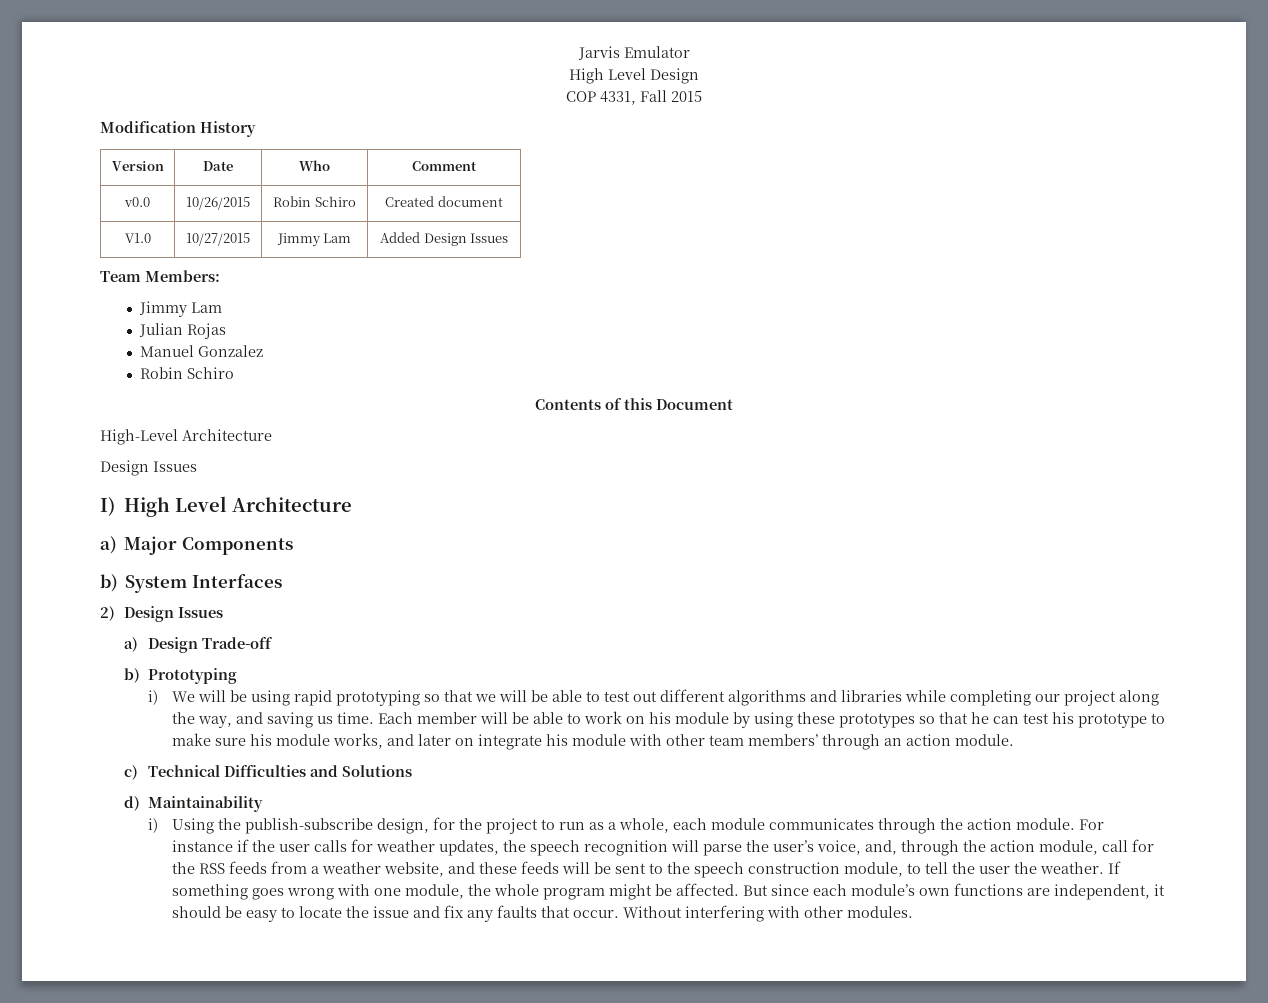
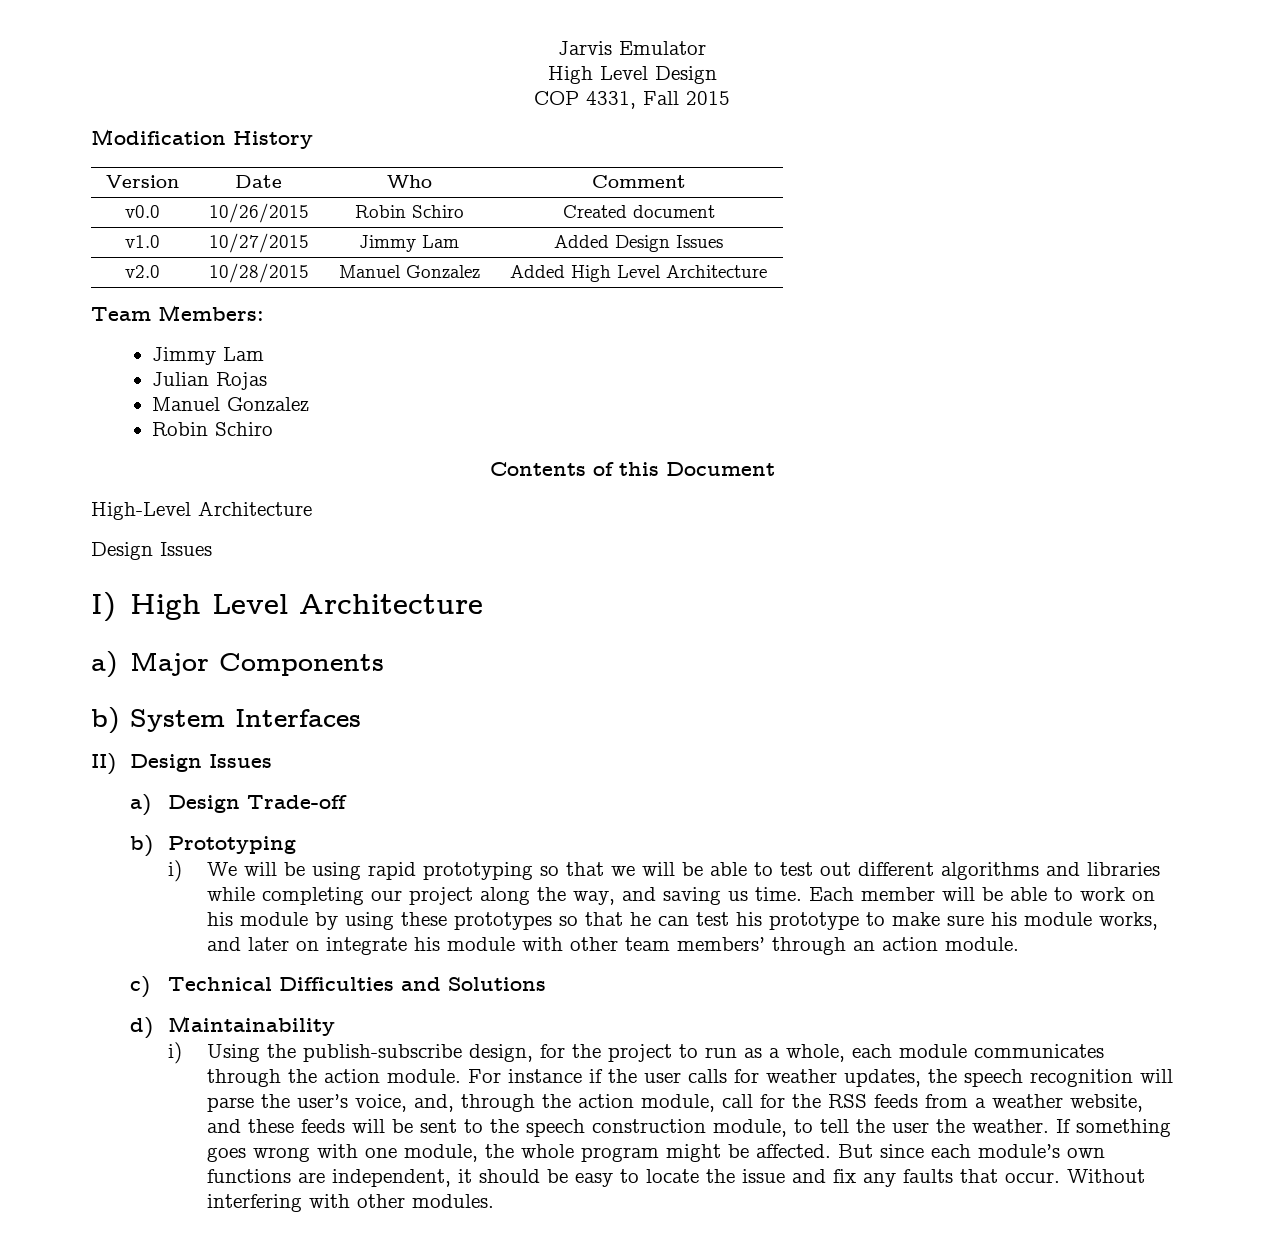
[124,233,151,243] V1.0 -> [125,235,160,248] v1.0
(509, 238) none -> [125,265,160,278] [208,263,309,283] [338,265,480,278] [510,265,767,282] // v2.0 | 10/28/2015 | Manuel Gonzalez | Added High Level Architecture
[100,606,115,621] 2) -> [91,753,116,775] II)

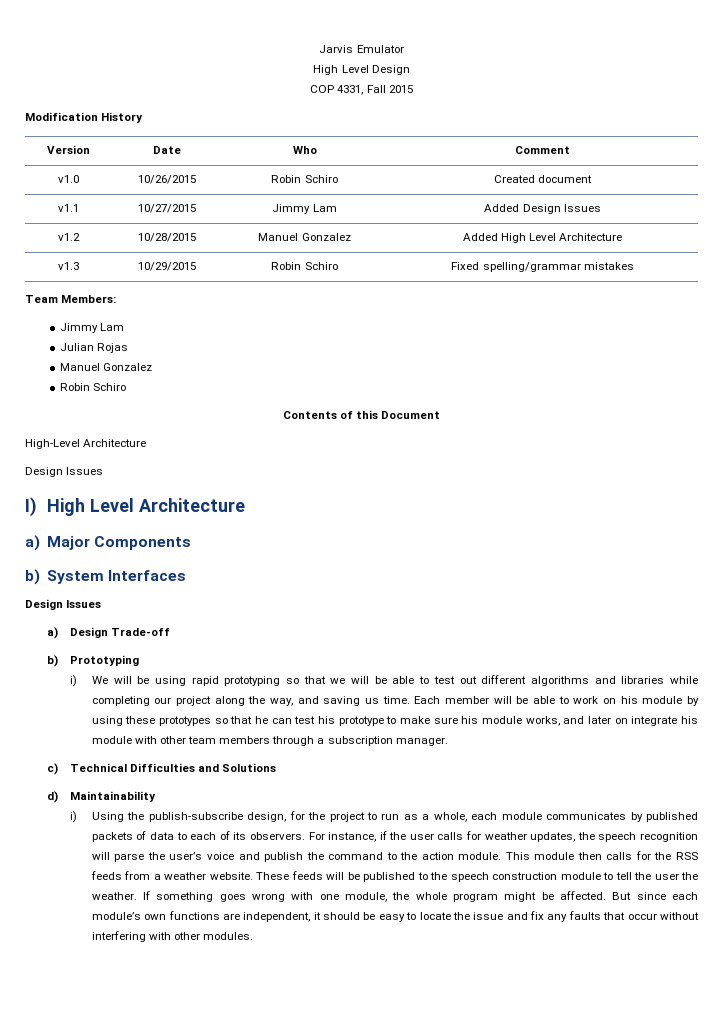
[125,205,160,218] v0.0 -> [58,175,79,183] v1.0
[125,235,160,248] v1.0 -> [58,204,79,212] v1.1
[125,265,160,278] v2.0 -> [58,233,80,241] v1.2
(767, 271) none -> [58,262,79,270] [137,262,196,271] [271,262,338,270] [451,262,634,272] // v1.3 | 10/29/2015 | Robin Schiro | Fixed spelling/grammar mistakes
[91,753,116,775] II) -> (187, 575) none
[676,937,1019,955] members’ through an action module. -> [219,736,448,746] members through a subscription manager.
[206,1069,582,1087] through the action module. For instance -> [630,812,698,822] [91,831,377,842] by published packets of data to each of its observers. For instance,
[354,1094,753,1112] voice, and, through the action module, call -> [206,852,633,862] voice and publish the command to the action module. This module then calls
[1069,1094,1143,1112] [206,1119,294,1133] website, and these -> [209,872,290,880] website. These
[419,1119,457,1133] sent -> [363,872,416,882] published
[712,1119,787,1137] module, -> [560,872,601,880] module
[1004,1169,1145,1183] occur. Without -> [627,912,700,920] occur without

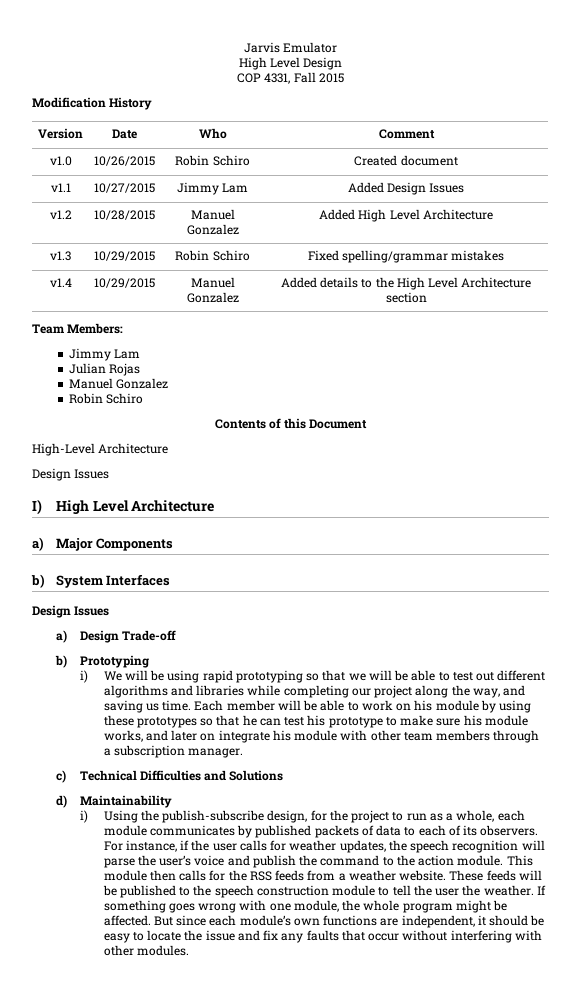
(634, 266) none -> [49,278,72,287] [94,278,155,288] [190,277,235,288] [186,292,239,303] [280,277,532,290] [385,292,427,303] // v1.4 | 10/29/2015 | Manuel Gonzalez | Added details to the High Level Architecture section

